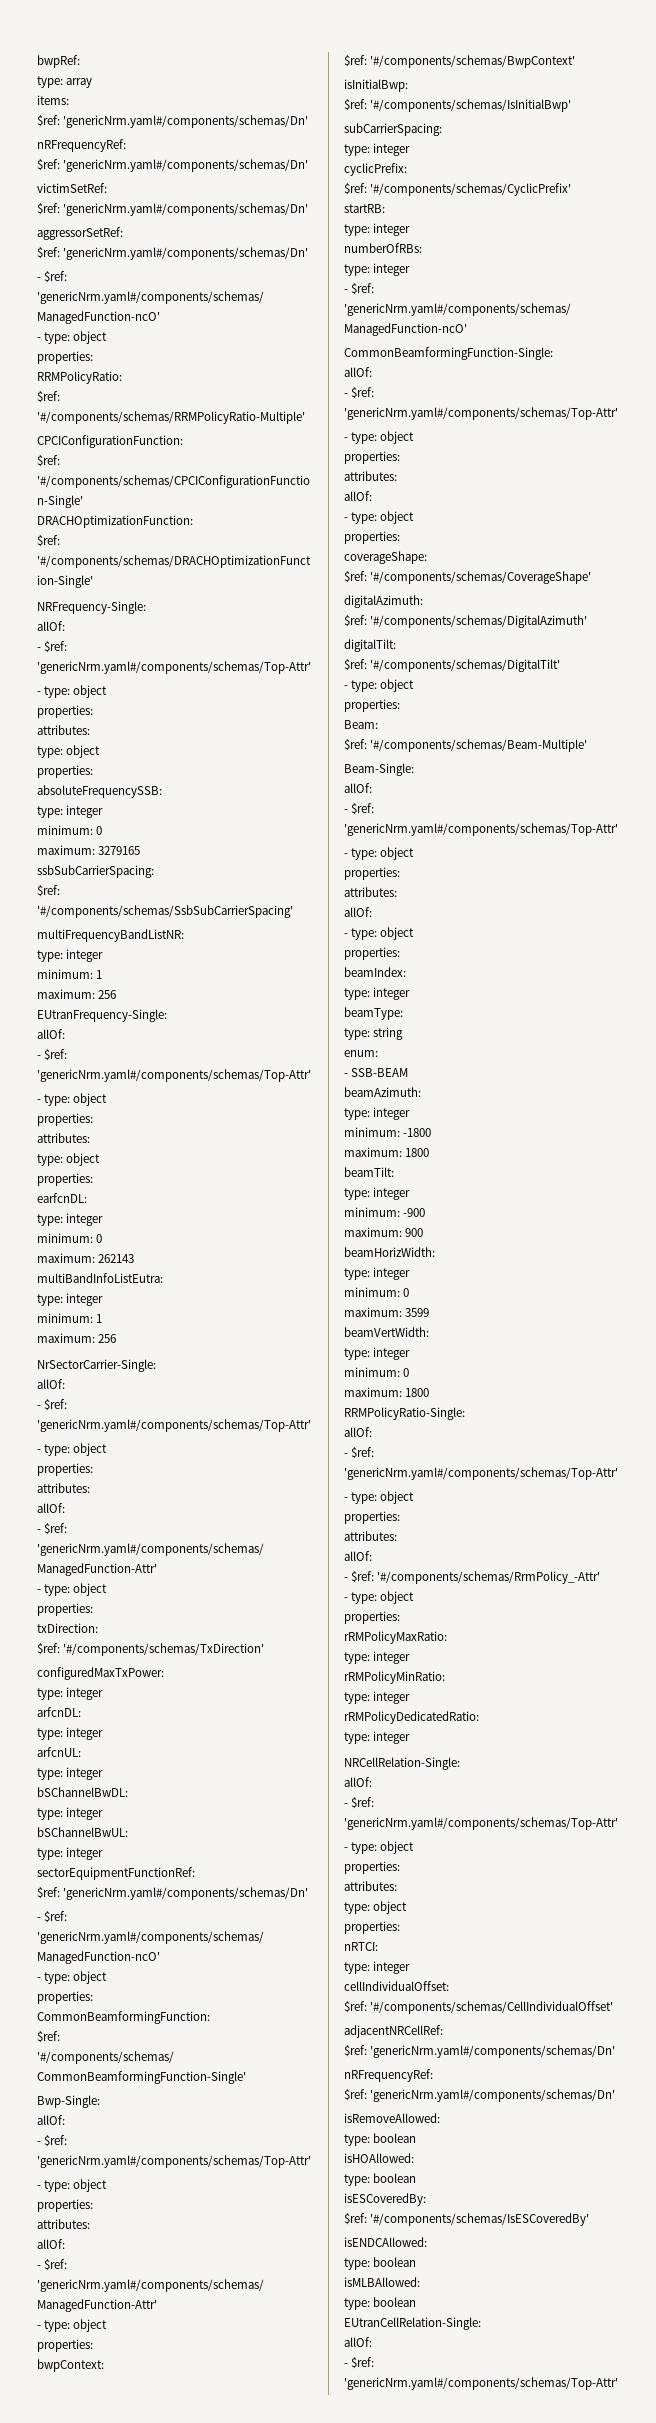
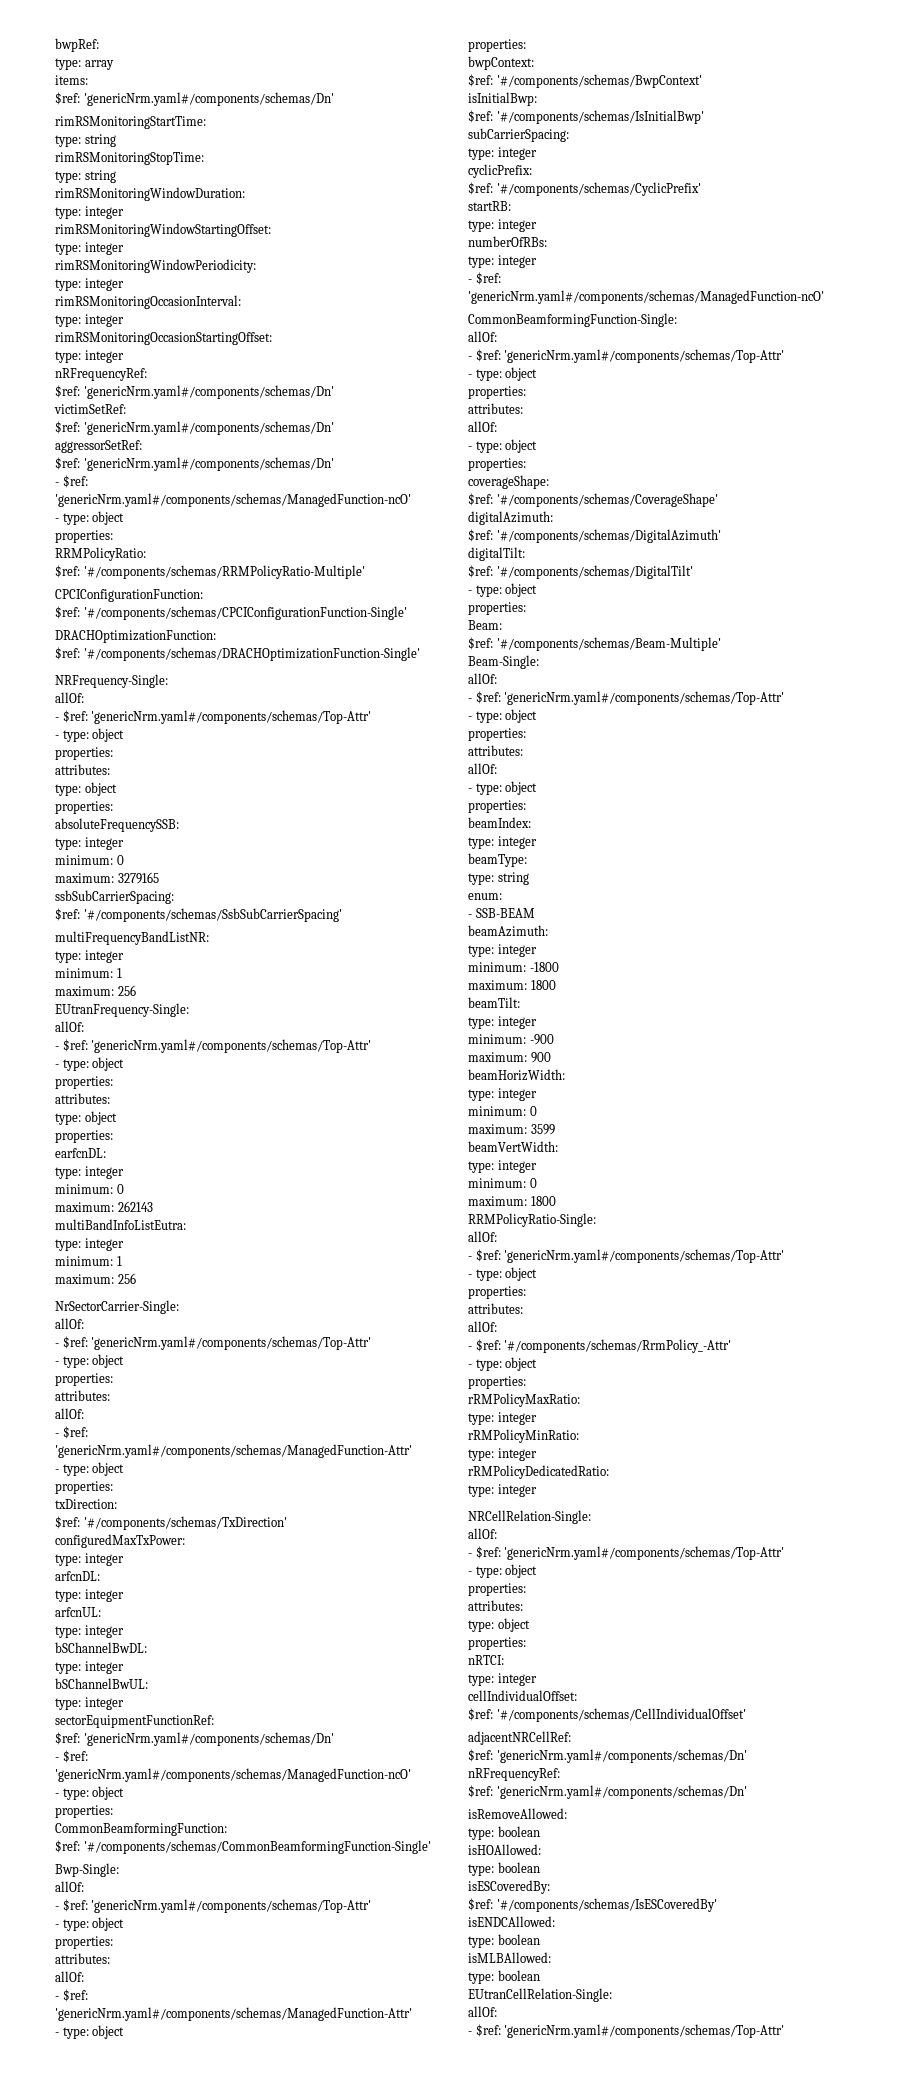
(309, 121) none -> [55,116,206,129] [55,134,116,147] [55,152,204,165] [55,170,116,183] [55,187,245,201] [55,206,124,219] [55,223,271,237] [55,242,124,255] [55,259,256,273] [55,278,124,291] [55,295,241,309] [55,314,124,327] [55,332,272,345] [55,350,124,363] // rimRSMonitoringStartTime: // type: string // rimRSMonitoringStopTime: // type: string // rimRSMonitoringWindowDuration: // type: integer // rimRSMonitoringWindowStartingOffset: // type: integer // rimRSMonitoringWindowPeriodicity: // type: integer // rimRSMonitoringOccasionInterval: // type: integer // rimRSMonitoringOccasionStartingOffset: // type: integer

